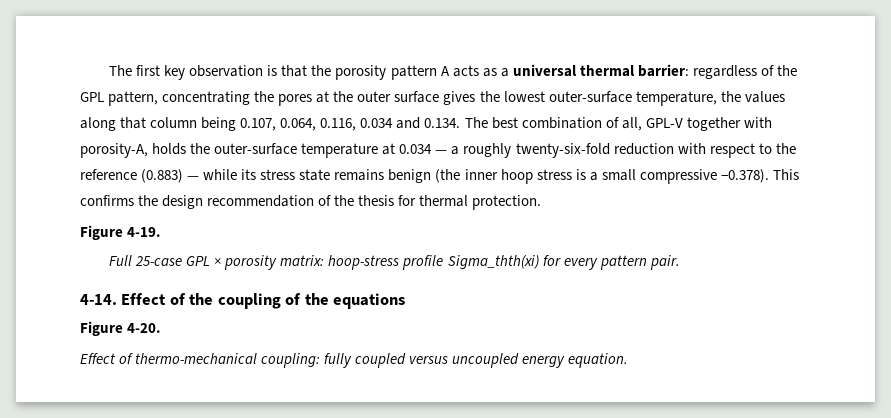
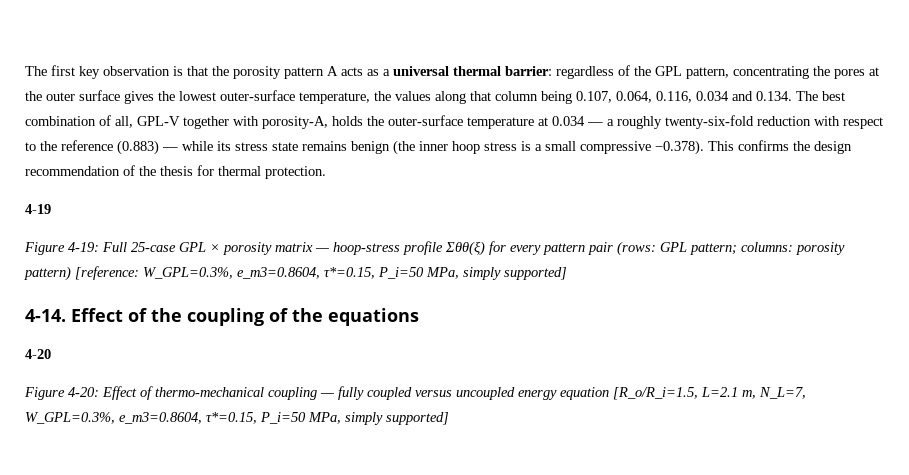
[80,225,162,240] // Figure 4-19. // -> [25,204,51,214] [24,242,99,255] // 4-19 // Figure 4-19:
[280,255,325,266] matrix: -> [275,242,329,252] matrix —
[447,255,539,269] Sigma_thth(xi) -> [445,241,485,256] Σθθ(ξ)
[649,255,680,270] pair. -> [588,241,845,256] [24,266,567,281] pair (rows: GPL pattern; columns: porosity pattern) [reference: W_GPL=0.3%, e_m3=0.8604, τ*=0.15, P_i=50 MPa, simply supported]
[80,321,162,336] // Figure 4-20. // -> [25,349,51,359] [24,387,99,400] // 4-20 // Figure 4-20:
[261,353,321,368] coupling: -> [268,387,334,400] coupling —
[568,353,629,368] equation. -> [560,387,806,400] [25,412,449,425] equation [R_o/R_i=1.5, L=2.1 m, N_L=7, W_GPL=0.3%, e_m3=0.8604, τ*=0.15, P_i=50 MPa, simply supported]

